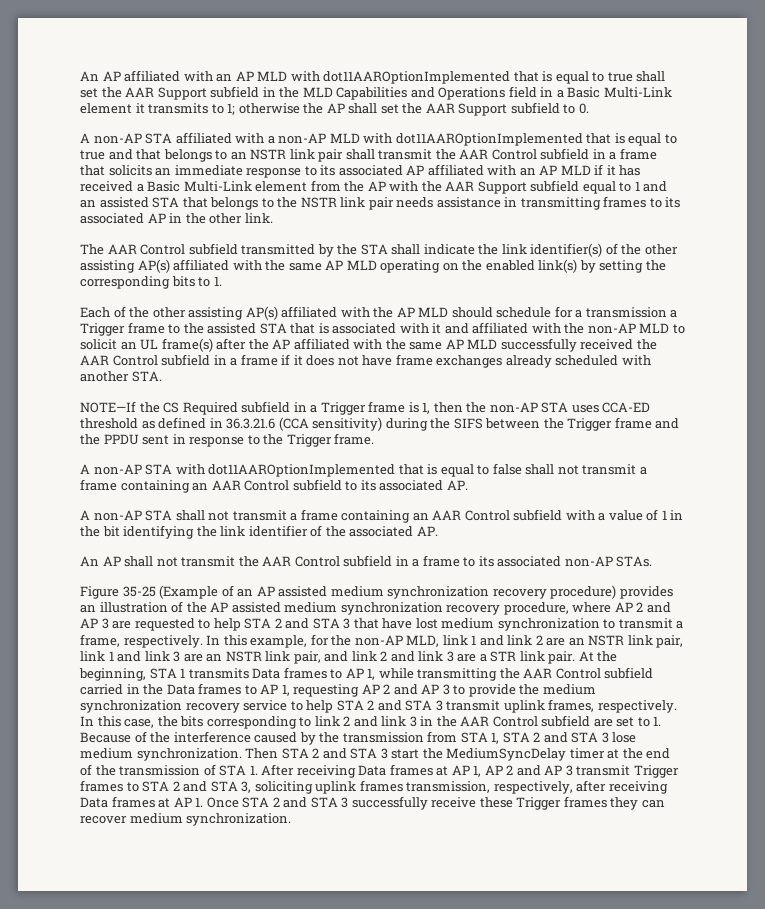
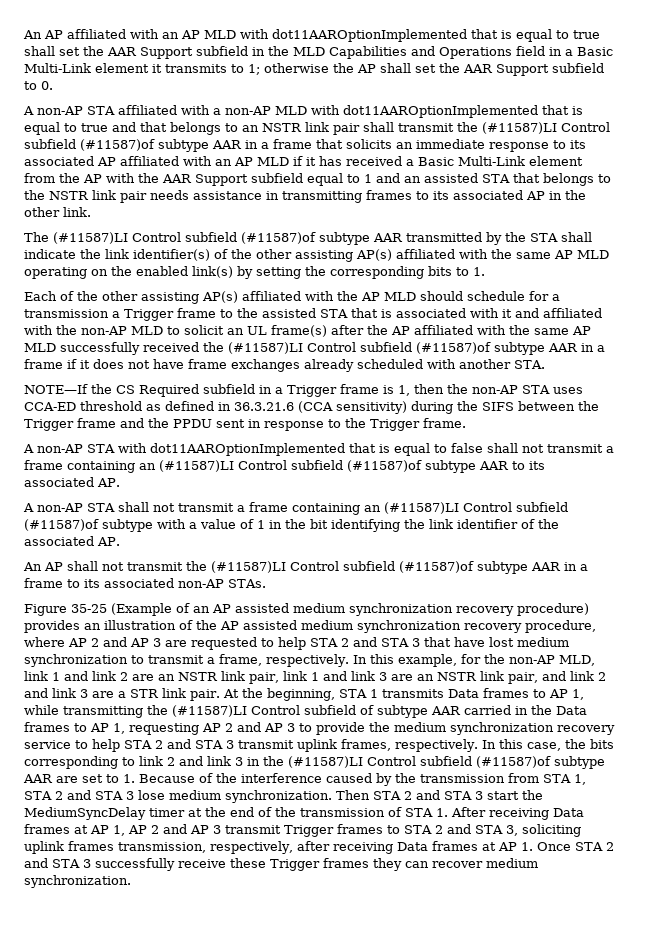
[459,148,590,160] AAR Control subfield -> [482,122,610,134] [24,139,242,152] (#11587)LI Control subfield (#11587)of subtype AAR
[107,243,238,255] AAR Control subfield -> [53,232,403,245] (#11587)LI Control subfield (#11587)of subtype AAR
[80,354,211,366] AAR Control subfield -> [228,342,578,355] (#11587)LI Control subfield (#11587)of subtype AAR
[211,479,342,491] AAR Control subfield -> [159,460,509,473] (#11587)LI Control subfield (#11587)of subtype AAR
[432,509,563,521] AAR Control subfield -> [384,502,568,514] [24,519,153,532] (#11587)LI Control subfield (#11587)of subtype
[262,555,393,567] AAR Control subfield -> [211,561,561,574] (#11587)LI Control subfield (#11587)of subtype AAR
[523,667,654,679] AAR Control subfield -> [172,705,461,718] (#11587)LI Control subfield of subtype AAR
[460,715,591,727] AAR Control subfield -> [288,756,605,769] [23,774,53,783] (#11587)LI Control subfield (#11587)of subtype AAR

